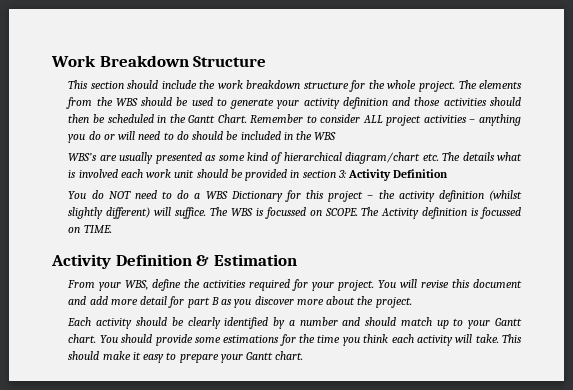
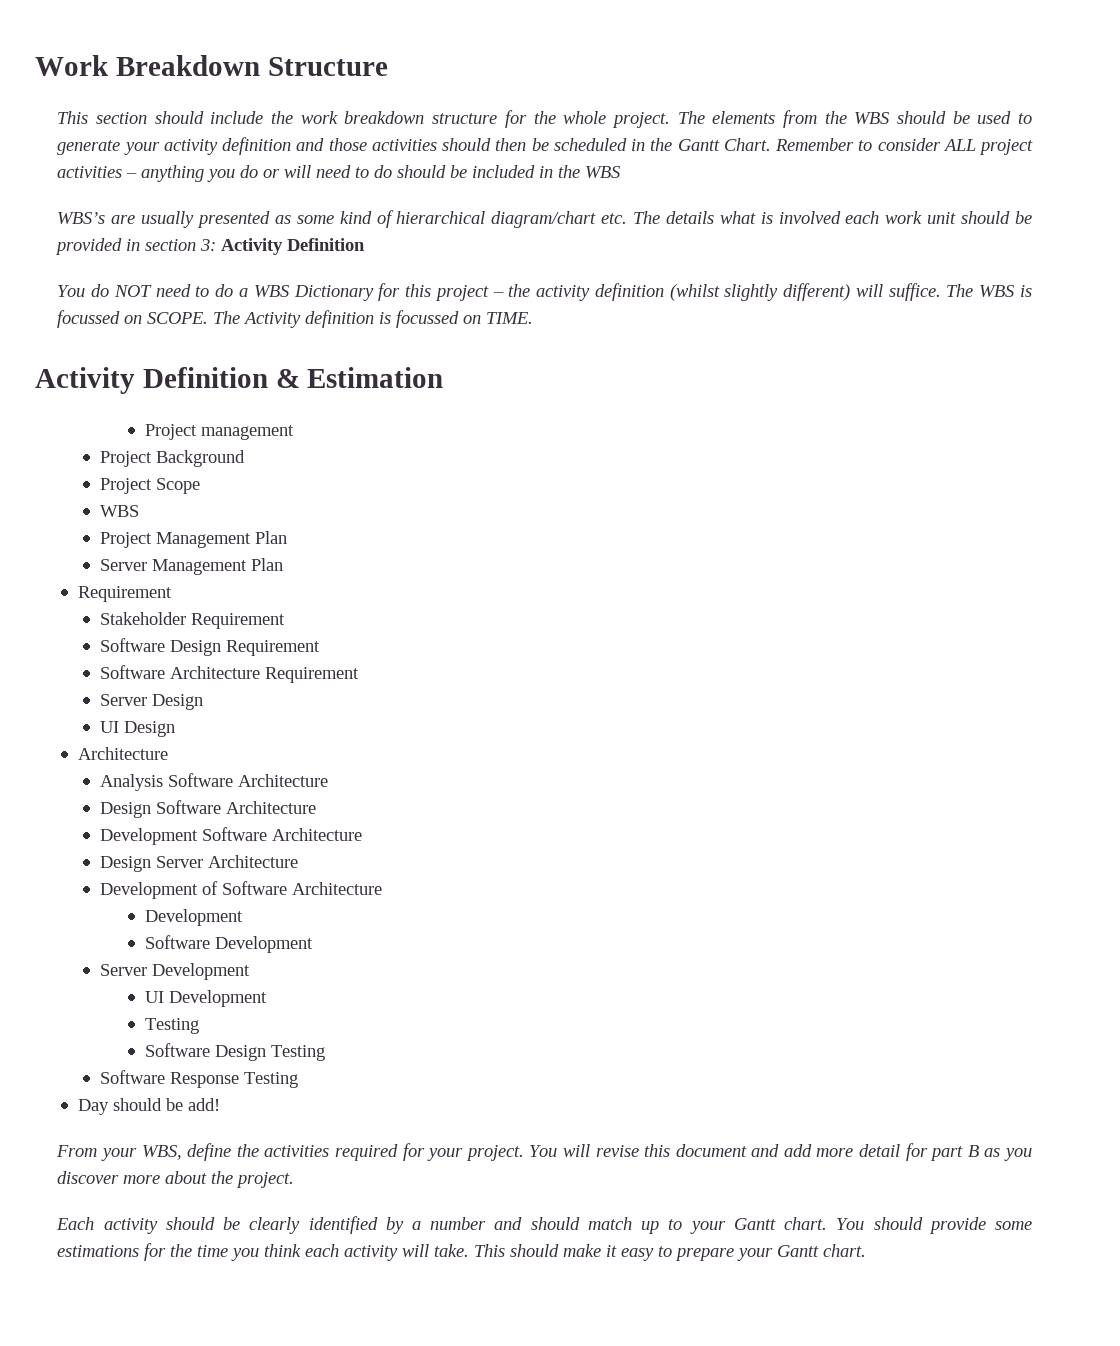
(297, 260) none -> [144,424,294,440] [100,450,246,467] [100,478,201,494] [100,505,140,517] [100,531,288,548] [100,558,284,575] [77,586,172,602] [100,612,286,629] [100,638,321,656] [100,665,360,683] [100,694,204,710] [100,721,176,737] [77,747,168,760] [100,773,329,791] [100,800,317,818] [100,827,363,845] [100,855,299,872] [100,881,383,899] [144,909,243,926] [144,935,313,953] [100,963,251,980] [144,990,267,1007] [144,1018,199,1034] [144,1043,325,1061] [100,1070,299,1088] [77,1098,220,1115] // Project management // Project Background // Project Scope // WBS // Project Management Plan // Server Management Plan // Requirement // Stakeholder Requirement // Software Design Requirement // Software Architecture Requirement // Server Design // UI Design // Architecture // Analysis Software Architecture // Design Software Architecture // Development Software Architecture // Design Server Architecture // Development of Software Architecture // Development // Software Development // Server Development // UI Development // Testing // Software Design Testing // Software Response Testing // Day should be add!

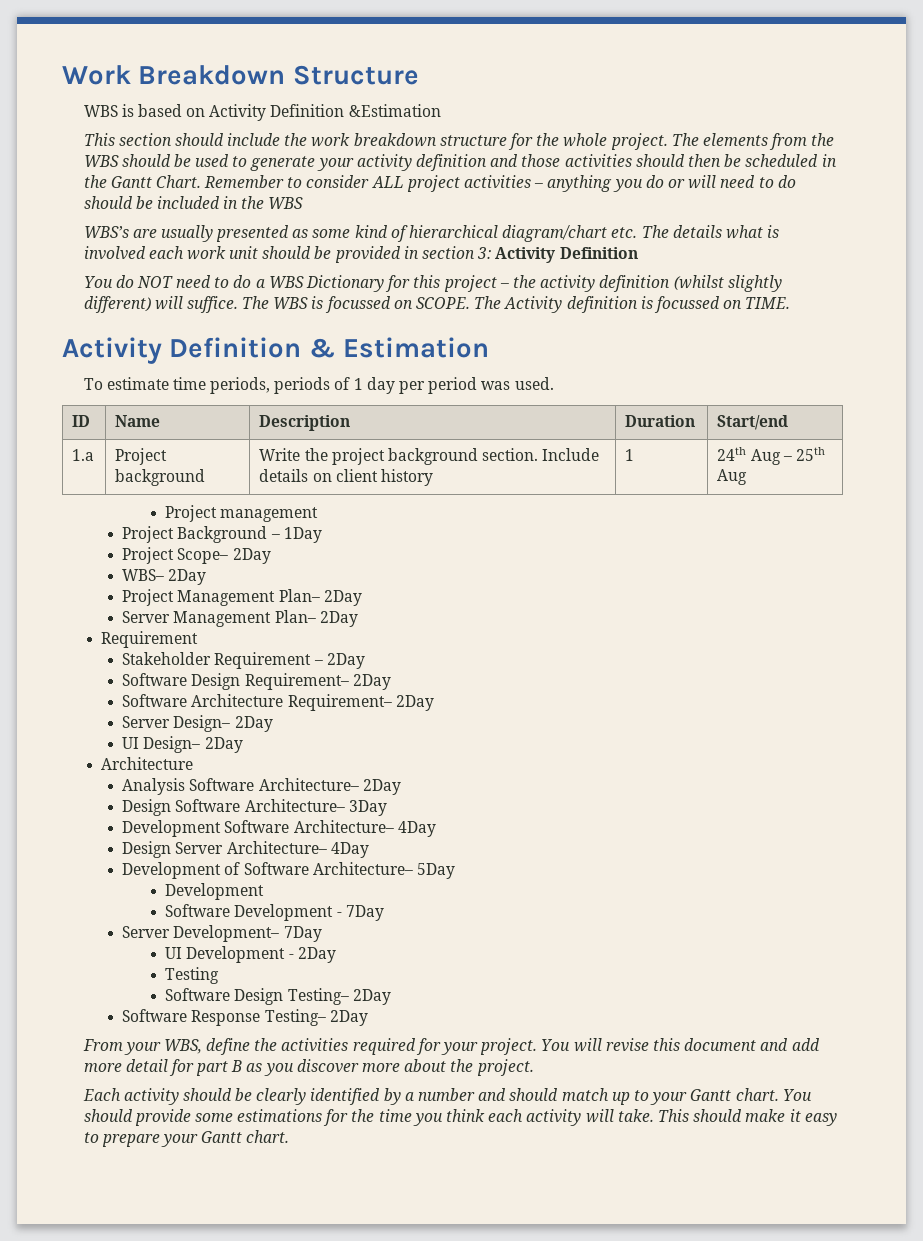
(388, 66) none -> [83,104,441,121] // WBS is based on Activity Definition &Estimation
(444, 377) none -> [83,377,554,394] [72,415,91,427] [115,415,161,427] [259,415,351,431] [625,415,696,427] [717,415,789,430] [72,449,95,461] [115,448,168,465] [115,469,206,486] [259,448,600,465] [259,469,434,486] [625,449,635,461] [717,447,826,465] [717,469,748,485] // To estimate time periods, periods of 1 day per period was used. // ID | Name | Description | Duration | Start/end // 1.a | Project background | Write the project background section. Include details on client history | 1 | 24th Aug – 25th Aug
[100,478,201,494] [100,505,140,517] // Project Scope // WBS -> [270,527,322,543] [122,547,271,564] [122,569,207,585] – 1Day // Project Scope– 2Day // WBS– 2Day
[255,531,288,544] Plan -> [278,589,362,606] Plan– 2Day
[251,558,284,571] Plan -> [274,610,358,627] Plan– 2Day
[100,638,321,656] [100,665,360,683] [100,694,204,710] [100,721,176,737] // Software Design Requirement // Software Architecture Requirement // Server Design // UI Design -> [313,653,365,669] [122,673,391,690] [122,694,434,711] [122,715,273,732] [122,736,243,753] – 2Day // Software Design Requirement– 2Day // Software Architecture Requirement– 2Day // Server Design– 2Day // UI Design– 2Day
[238,774,329,787] Architecture -> [258,778,401,795] Architecture– 2Day
[226,801,317,814] Architecture -> [244,799,387,816] Architecture– 3Day
[272,828,363,841] Architecture -> [293,820,436,837] Architecture– 4Day
[208,855,299,868] Architecture -> [226,841,369,858] Architecture– 4Day
[292,882,383,895] Architecture -> [312,862,455,879] Architecture– 5Day
[100,963,251,980] // Server Development -> [336,905,384,921] [122,925,322,942] - 7Day // Server Development– 7Day
(267, 998) none -> [288,947,336,963] - 2Day
[270,1045,325,1061] Testing -> [287,988,391,1005] Testing– 2Day
[244,1072,299,1088] [77,1098,220,1115] Testing // Day should be add! -> [264,1009,368,1026] Testing– 2Day

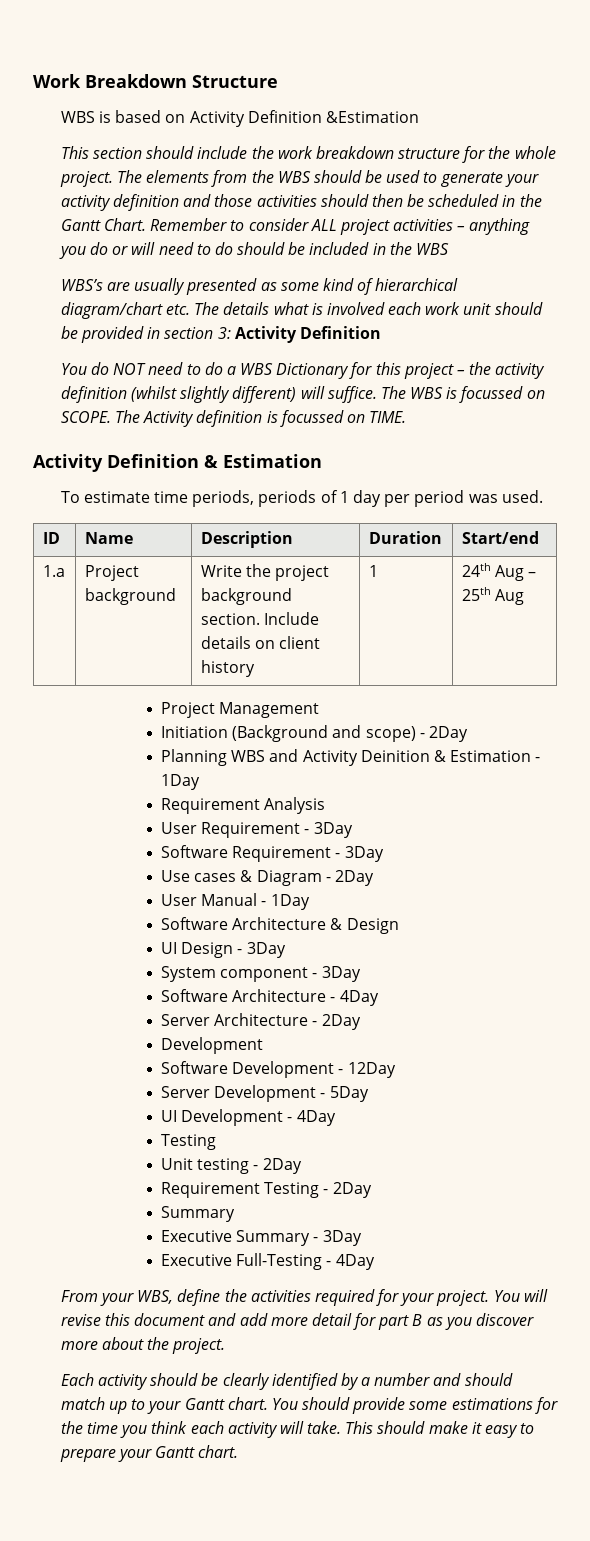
[220,507,319,522] [122,526,322,543] [122,547,271,564] [122,569,207,585] [122,589,362,606] [122,610,358,627] [100,631,198,648] [122,652,365,669] [122,673,391,690] [122,694,434,711] [122,715,273,732] [122,736,243,753] [100,757,193,770] [122,778,401,795] [122,799,387,816] [122,820,436,837] [122,841,369,858] [122,862,455,879] management // Project Background – 1Day // Project Scope– 2Day // WBS– 2Day // Project Management Plan– 2Day // Server Management Plan– 2Day // Requirement // Stakeholder Requirement – 2Day // Software Design Requirement– 2Day // Software Architecture Requirement– 2Day // Server Design– 2Day // UI Design– 2Day // Architecture // Analysis Software Architecture– 2Day // Design Software Architecture– 3Day // Development Software Architecture– 4Day // Design Server Architecture– 4Day // Development of Software Architecture– 5Day -> [219,702,320,718] [161,725,469,742] [161,749,541,766] [161,774,201,790] [161,797,326,814] [161,822,353,838] [161,845,384,862] [161,870,375,886] [161,893,310,910] [161,917,399,934] [161,942,286,958] [161,966,361,982] [161,989,379,1006] [161,1013,361,1030] Management // Initiation (Background and scope) - 2Day // Planning WBS and Activity Deinition & Estimation - 1Day // Requirement Analysis // User Requirement - 3Day // Software Requirement - 3Day // Use cases & Diagram - 2Day // User Manual - 1Day // Software Architecture & Design // UI Design - 3Day // System component - 3Day // Software Architecture - 4Day // Server Architecture - 2Day
[345,905,384,921] [122,925,322,942] 7Day // Server Development– 7Day -> [347,1062,396,1078] [161,1085,369,1102] 12Day // Server Development - 5Day
[297,947,336,963] 2Day -> [296,1110,336,1126] 4Day
[165,988,391,1005] [122,1009,368,1026] Software Design Testing– 2Day // Software Response Testing– 2Day -> [161,1158,302,1174] [161,1182,372,1198] [161,1206,236,1222] [161,1230,362,1246] [161,1253,375,1270] Unit testing - 2Day // Requirement Testing - 2Day // Summary // Executive Summary - 3Day // Executive Full-Testing - 4Day

